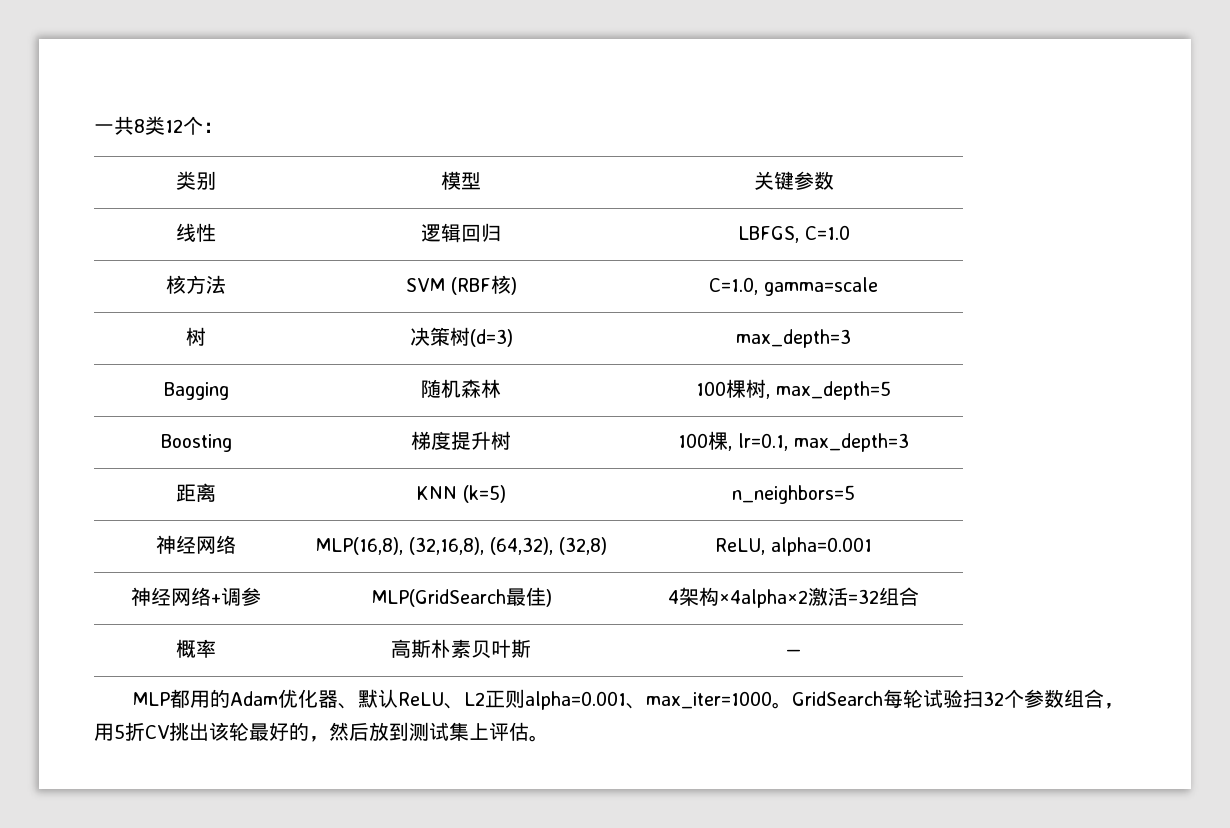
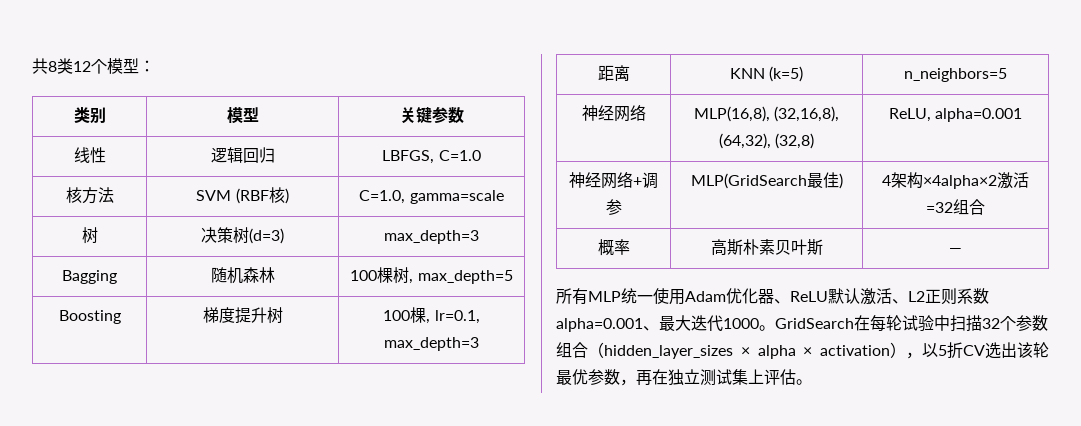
[94,124,114,133] 一 -> (32, 66) none
(203, 125) none -> [107,58,139,74] 模型
[132,689,884,710] MLP都用的Adam优化器、默认ReLU、L2正则alpha=0.001、max_iter=1000。GridSearch -> [556,288,989,305] [556,315,870,332] 所有MLP统一使用Adam优化器、ReLU默认激活、L2正则系数alpha=0.001、最大迭代1000。GridSearch在
[963,689,984,708] 扫 -> [934,315,982,332] 中扫描
[1104,703,1125,709] [94,723,114,741] ，用 -> [588,342,938,359] （hidden_layer_sizes × alpha × activation），以
[169,722,189,741] 挑 -> [985,342,1001,359] 选
[269,722,409,742] 好的，然后放到 -> [572,369,700,386] 优参数，再在独立

